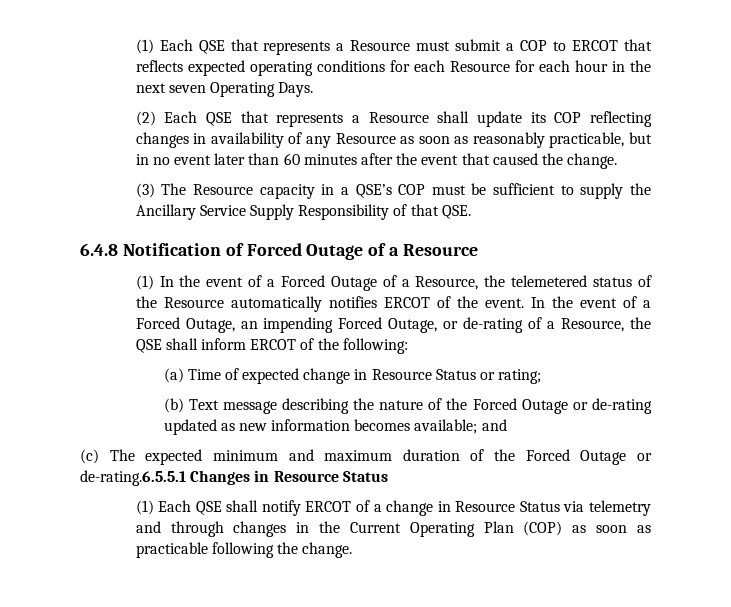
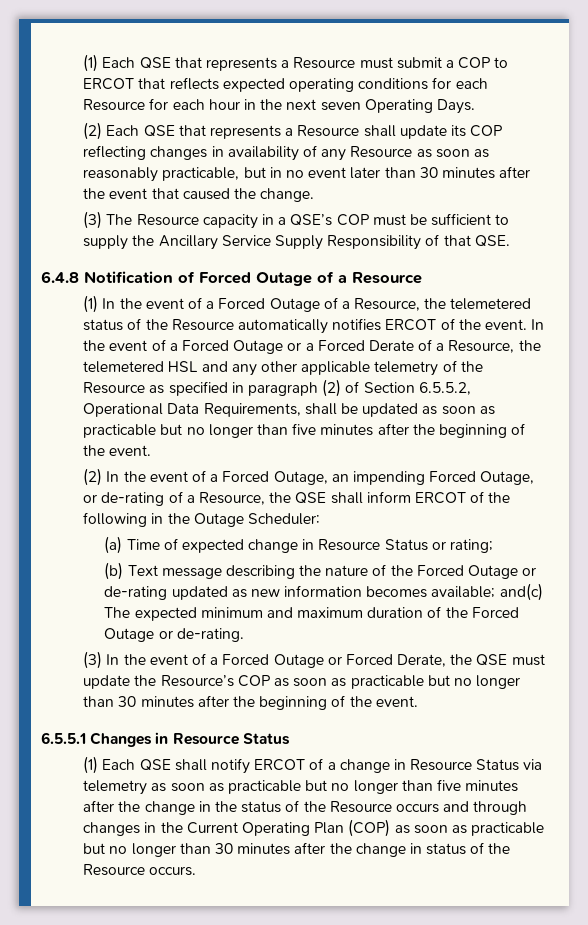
[283,153,300,165] 60 -> [419,167,438,178] 30
(180, 323) none -> [233,339,541,354] [83,360,483,376] [83,379,471,397] [83,403,495,417] [83,423,526,438] [83,445,152,456] [83,468,270,486] Outage or a Forced Derate of a Resource, the telemetered HSL and any other applicable telemetry of the Resource as specified in paragraph (2) of Section 6.5.5.2, Operational Data Requirements, shall be updated as soon as practicable but no longer than five minutes after the beginning of the event. // (2) In the event of a Forced
[342,338,408,354] following: -> [83,512,320,527] following in the Outage Scheduler:
[481,419,507,431] [80,449,99,464] and // (c) -> [499,583,543,601] and(c)
[80,470,186,486] de-rating.6.5.5.1 -> [176,628,244,642] [83,651,545,669] [83,675,521,689] [83,695,418,710] [41,732,86,744] de-rating. // (3) In the event of a Forced Outage or Forced Derate, the QSE must update the Resource’s COP as soon as practicable but no longer than 30 minutes after the beginning of the event. // 6.5.5.1
(651, 508) none -> [151,779,519,794] [83,800,439,815] as soon as practicable but no longer than five minutes after the change in the status of the Resource occurs
[211,542,353,558] following the change. -> [83,842,511,857] [83,864,197,876] but no longer than 30 minutes after the change in status of the Resource occurs.

